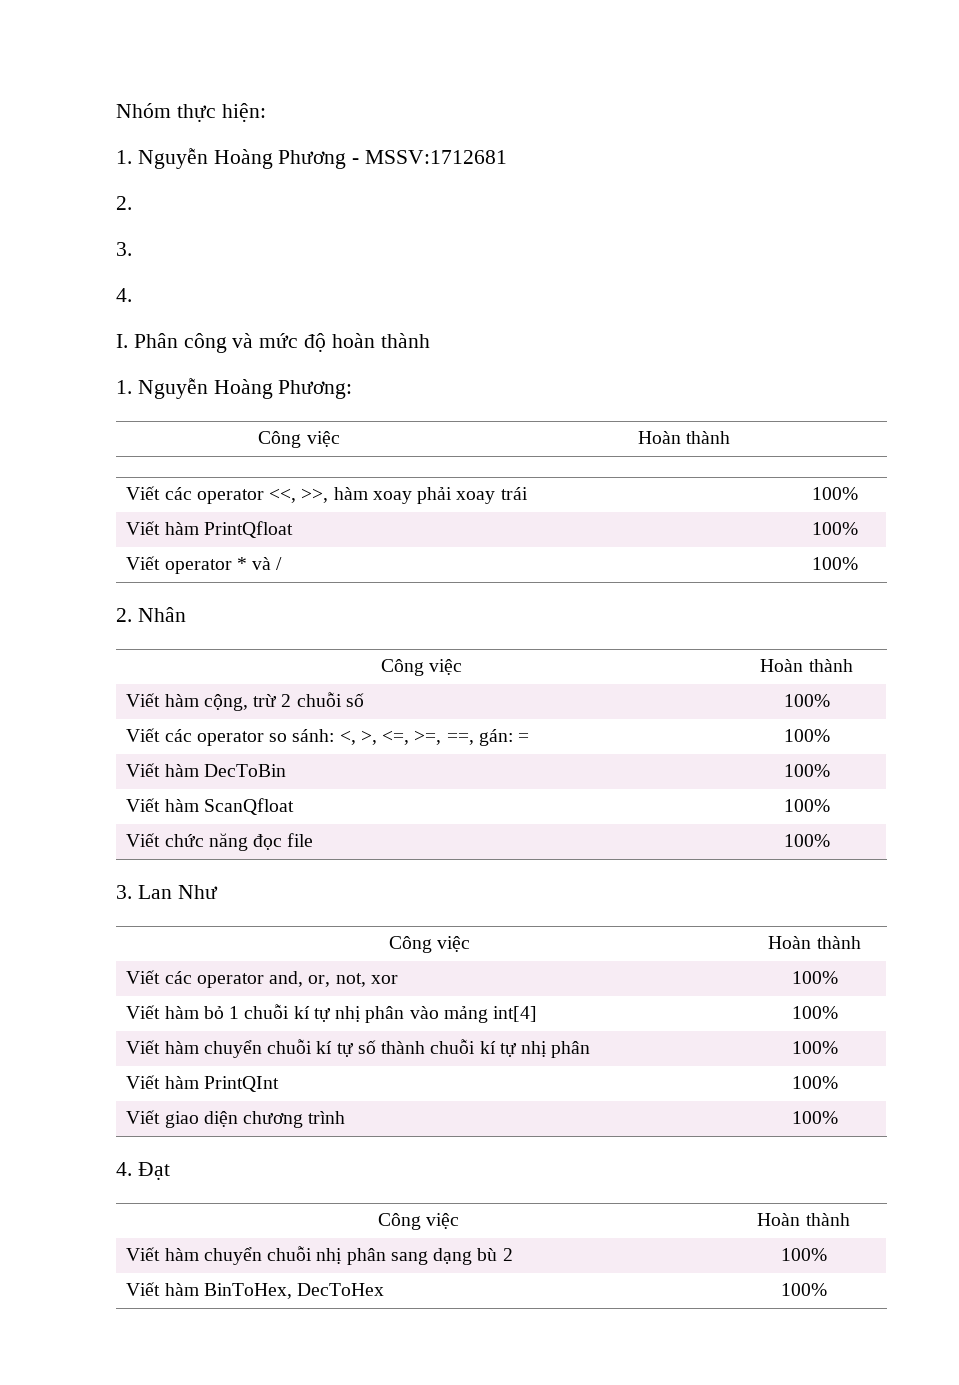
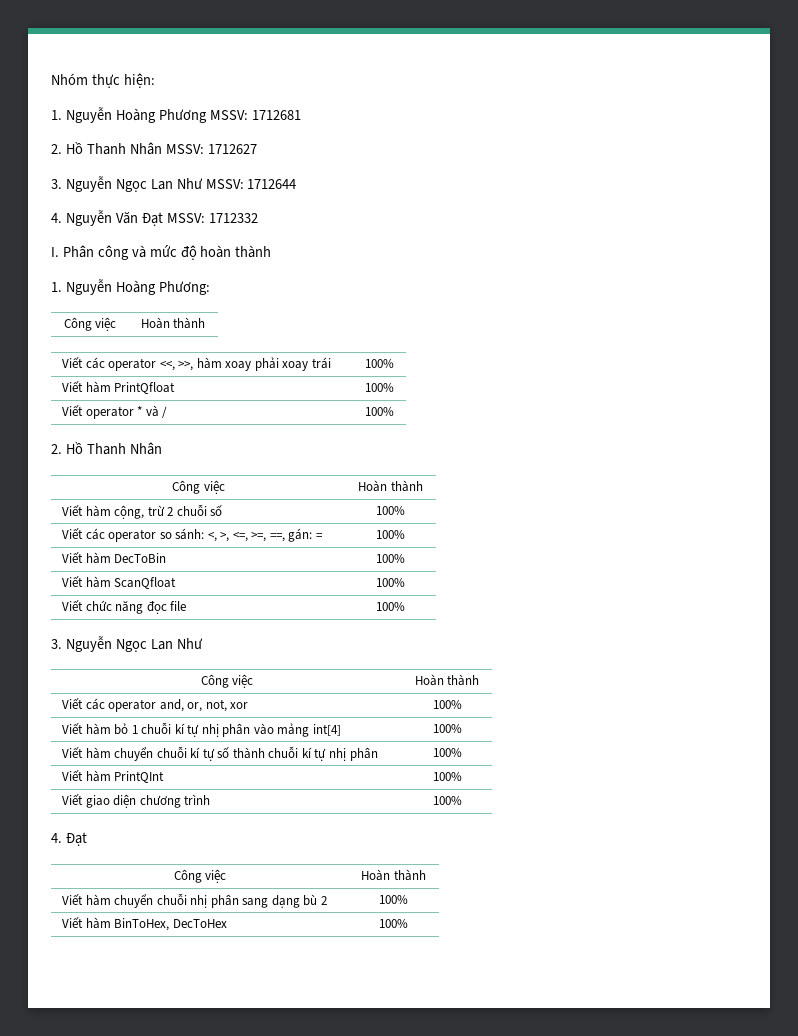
[352,150,508,164] [116,196,132,210] [116,242,132,256] [116,288,132,302] - MSSV:1712681 // 2. // 3. // 4. -> [209,110,301,120] [51,142,257,155] [51,176,297,192] [51,210,258,226] MSSV: 1712681 // 2. Hồ Thanh Nhân MSSV: 1712627 // 3. Nguyễn Ngọc Lan Như MSSV: 1712644 // 4. Nguyễn Văn Đạt MSSV: 1712332
(132, 615) none -> [65,442,126,455] Hồ Thanh
(132, 892) none -> [65,636,147,652] Nguyễn Ngọc

